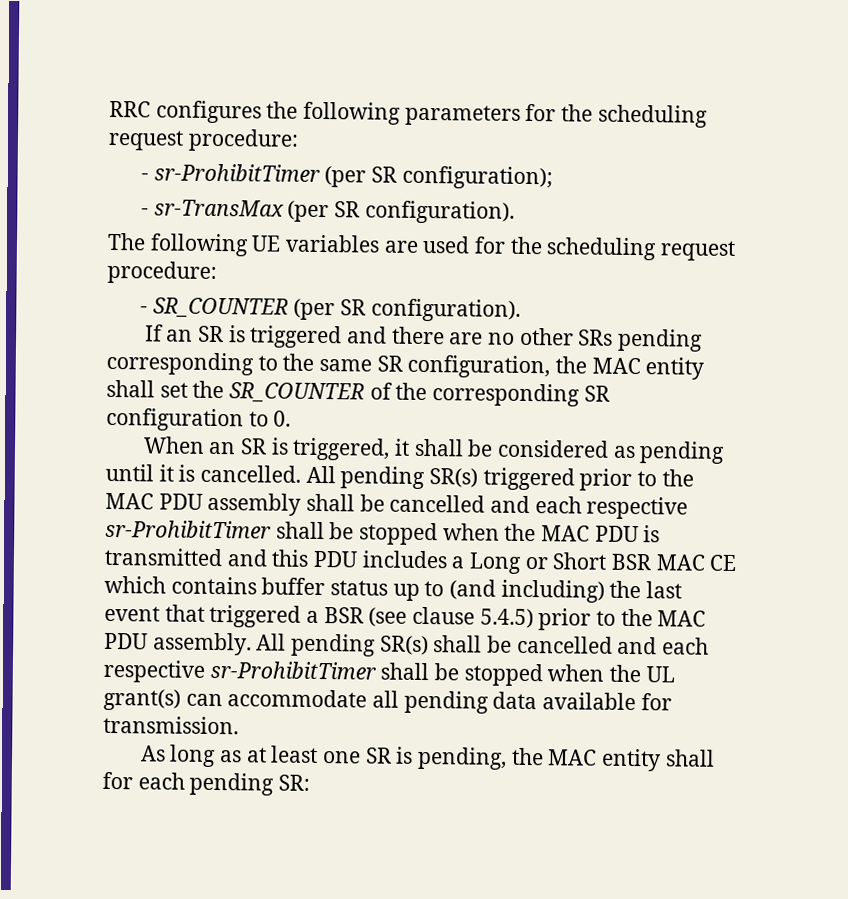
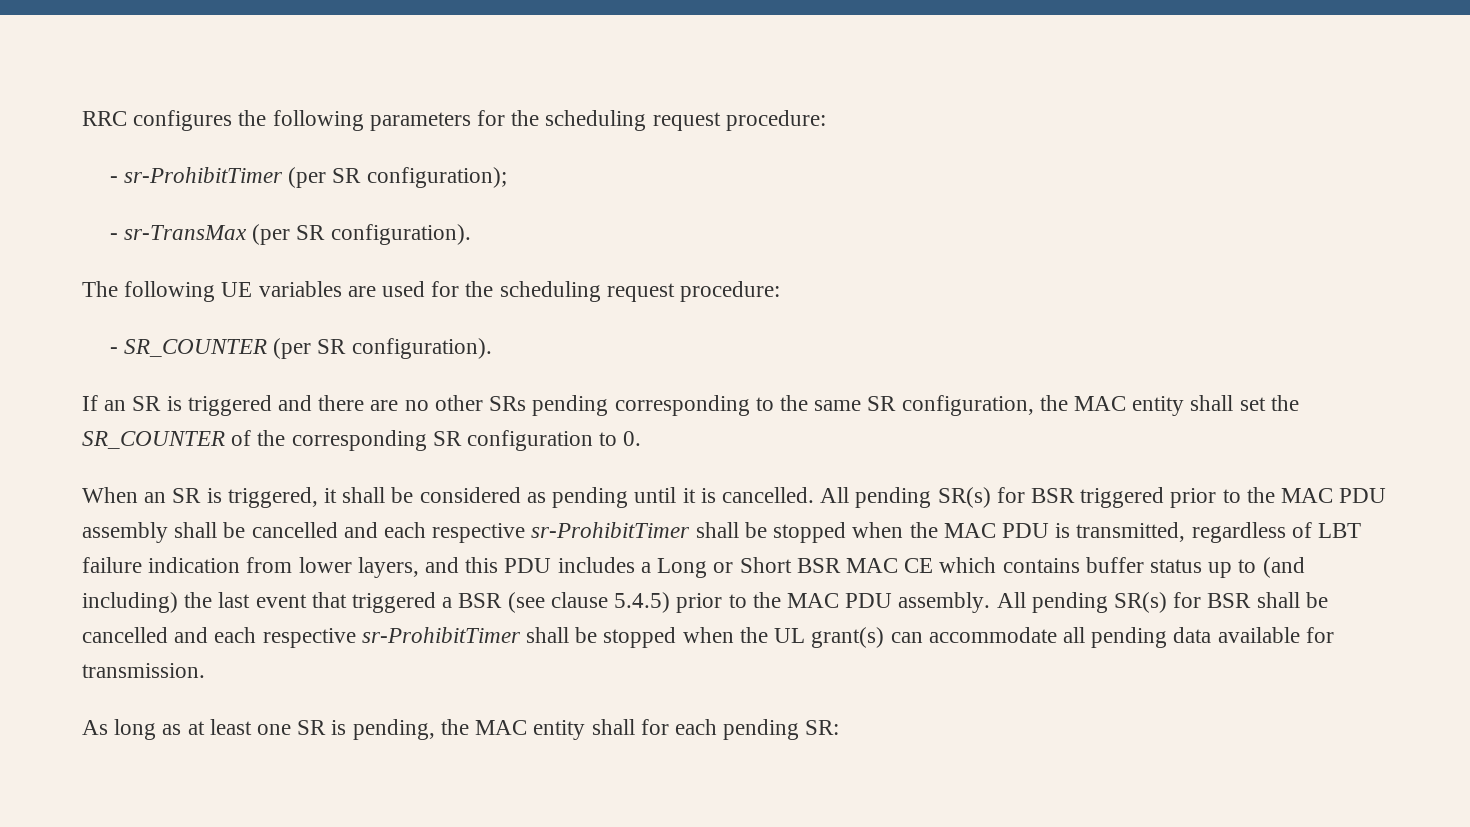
(479, 478) none -> [996,487,1075,503] for BSR
[104,547,223,567] transmitted -> [1076,522,1361,543] [82,557,419,578] transmitted, regardless of LBT failure indication from lower layers,
(429, 645) none -> [1173,592,1252,608] for BSR

